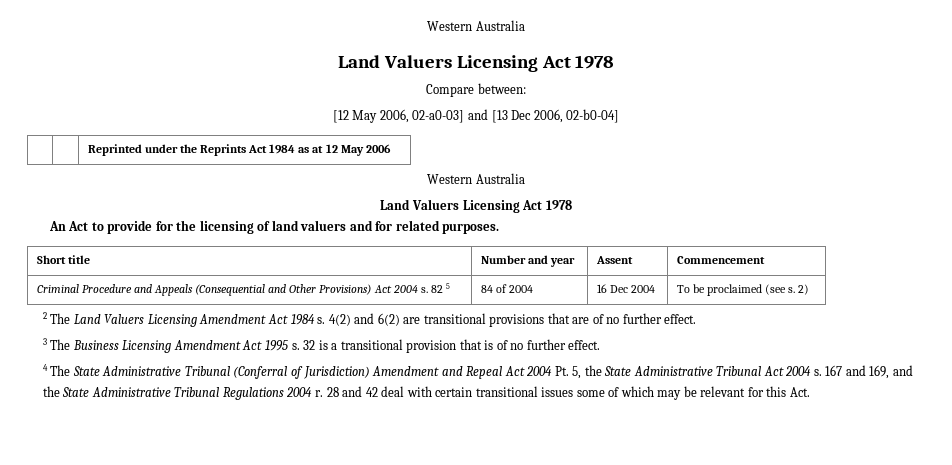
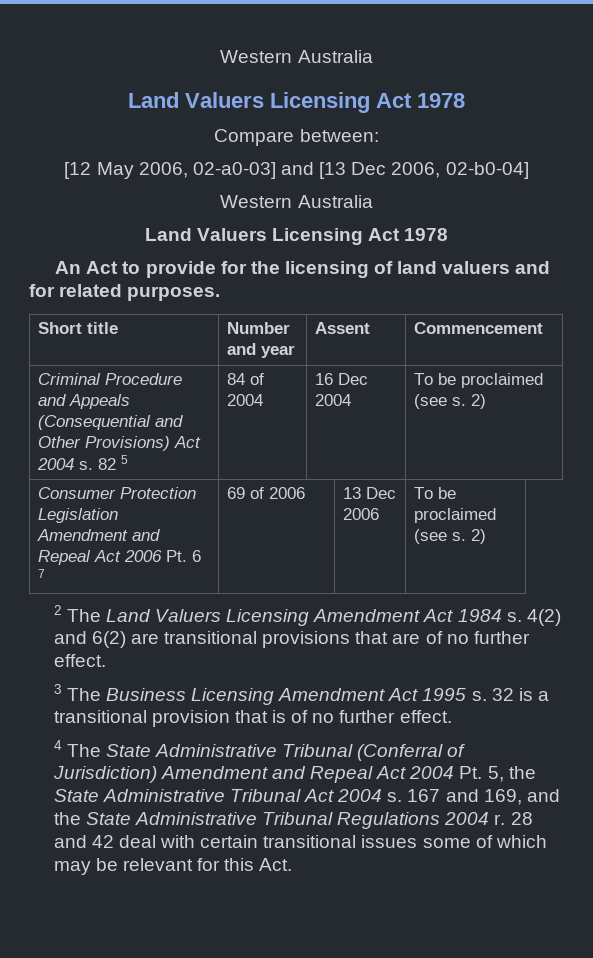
[87,144,391,156] // | | Reprinted under the Reprints Act 1984 as at 12 May 2006 -> (529, 170) none
(810, 289) none -> [37,487,196,499] [37,508,118,523] [36,529,160,541] [37,550,201,565] [37,569,45,578] [226,487,305,499] [342,487,396,499] [342,508,379,520] [413,487,456,499] [413,508,496,523] [413,529,486,544] // Consumer Protection Legislation Amendment and Repeal Act 2006 Pt. 6 7 | 69 of 2006 | 13 Dec 2006 | To be proclaimed (see s. 2)

